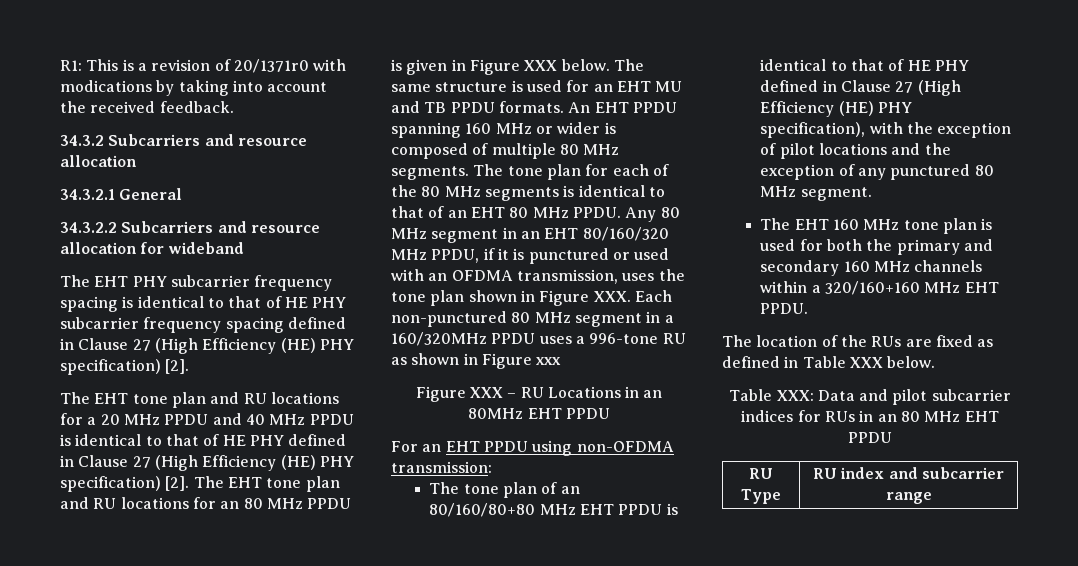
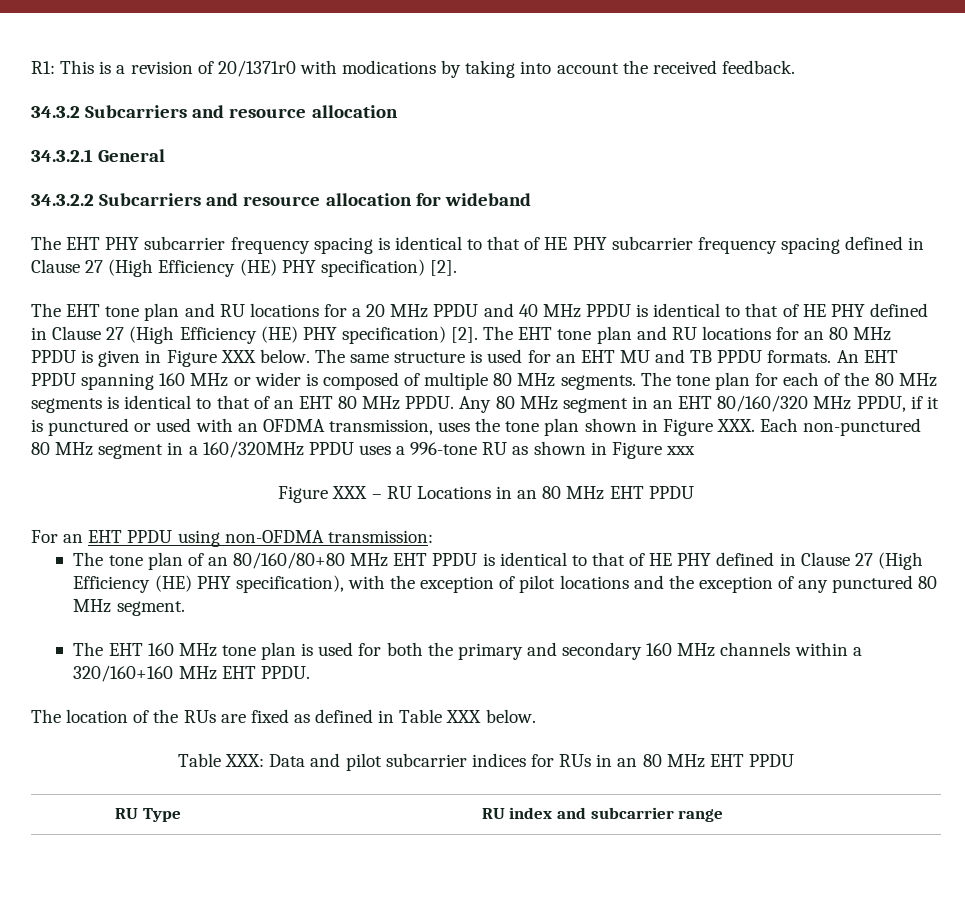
[468,408,524,419] 80MHz -> [542,486,605,500] 80 MHz

